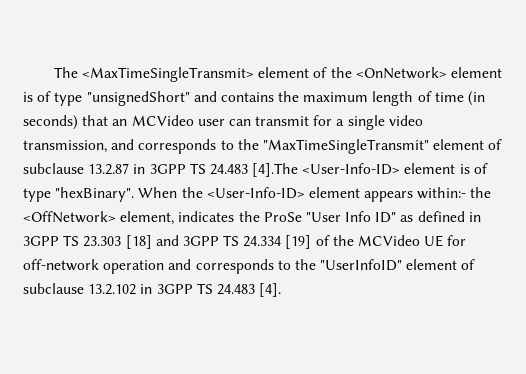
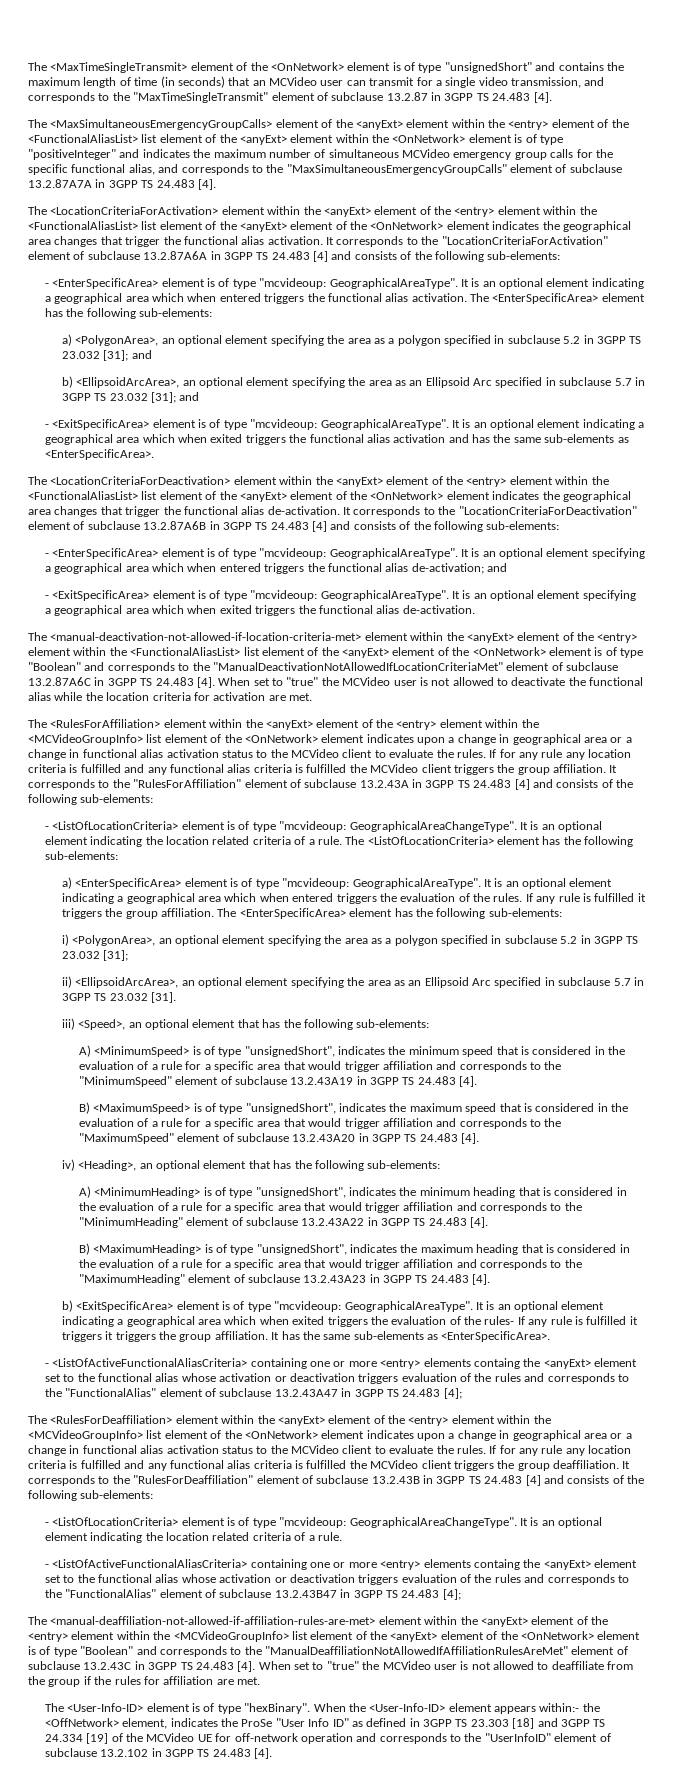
[252,163,299,177] [4].The -> [533,92,552,103] [28,119,629,130] [28,134,563,145] [28,149,613,160] [28,164,622,175] [28,179,216,190] [28,206,597,217] [28,221,631,232] [28,236,608,247] [28,251,561,262] [44,278,644,289] [44,293,645,304] [44,308,213,319] [61,334,642,346] [61,350,152,361] [61,376,645,388] [61,392,200,403] [44,419,645,430] [44,434,629,445] [44,449,154,460] [28,476,609,487] [28,491,631,502] [28,506,637,517] [28,521,560,532] [44,548,645,559] [44,563,508,574] [44,590,636,601] [44,605,475,616] [28,632,638,643] [28,647,643,658] [28,662,618,673] [28,677,644,688] [28,692,312,701] [28,719,539,730] [28,734,632,745] [28,749,632,760] [28,764,618,775] [28,779,633,790] [28,794,154,805] [44,821,603,832] [44,836,634,847] [44,851,118,860] [61,877,613,889] [61,893,646,904] [61,908,562,919] [61,934,639,946] [61,950,129,961] [61,976,644,988] [61,992,177,1003] [61,1018,430,1030] [78,1045,626,1057] [78,1061,562,1072] [78,1076,478,1087] [78,1102,629,1114] [78,1118,562,1129] [78,1133,480,1144] [61,1159,441,1171] [78,1186,627,1198] [78,1202,582,1213] [78,1217,489,1228] [78,1243,630,1255] [78,1259,582,1270] [78,1274,491,1285] [61,1300,605,1312] [61,1316,638,1327] [61,1331,551,1342] [44,1358,638,1369] [44,1373,629,1384] [44,1388,462,1399] [28,1415,551,1426] [28,1430,632,1441] [28,1445,632,1456] [28,1460,631,1471] [28,1475,644,1486] [28,1490,154,1501] [44,1517,603,1528] [44,1532,342,1543] [44,1559,638,1570] [44,1574,629,1585] [44,1589,461,1600] [28,1616,608,1627] [28,1631,641,1642] [28,1646,628,1657] [28,1661,634,1672] [28,1676,260,1687] [44,1703,64,1712] [4]. // The <MaxSimultaneousEmergencyGroupCalls> element of the <anyExt> element within the <entry> element of the <FunctionalAliasList> list element of the <anyExt> element within the <OnNetwork> element is of type "positiveInteger" and indicates the maximum number of simultaneous MCVideo emergency group calls for the specific functional alias, and corresponds to the "MaxSimultaneousEmergencyGroupCalls" element of subclause 13.2.87A7A in 3GPP TS 24.483 [4]. // The <LocationCriteriaForActivation> element within the <anyExt> element of the <entry> element within the <FunctionalAliasList> list element of the <anyExt> element of the <OnNetwork> element indicates the geographical area changes that trigger the functional alias activation. It corresponds to the "LocationCriteriaForActivation" element of subclause 13.2.87A6A in 3GPP TS 24.483 [4] and consists of the following sub-elements: // - <EnterSpecificArea> element is of type "mcvideoup: GeographicalAreaType". It is an optional element indicating a geographical area which when entered triggers the functional alias activation. The <EnterSpecificArea> element has the following sub-elements: // a) <PolygonArea>, an optional element specifying the area as a polygon specified in subclause 5.2 in 3GPP TS 23.032 [31]; and // b) <EllipsoidArcArea>, an optional element specifying the area as an Ellipsoid Arc specified in subclause 5.7 in 3GPP TS 23.032 [31]; and // - <ExitSpecificArea> element is of type "mcvideoup: GeographicalAreaType". It is an optional element indicating a geographical area which when exited triggers the functional alias activation and has the same sub-elements as <EnterSpecificArea>. // The <LocationCriteriaForDeactivation> element within the <anyExt> element of the <entry> element within the <FunctionalAliasList> list element of the <anyExt> element of the <OnNetwork> element indicates the geographical area changes that trigger the functional alias de-activation. It corresponds to the "LocationCriteriaForDeactivation" element of subclause 13.2.87A6B in 3GPP TS 24.483 [4] and consists of the following sub-elements: // - <EnterSpecificArea> element is of type "mcvideoup: GeographicalAreaType". It is an optional element specifying a geographical area which when entered triggers the functional alias de-activation; and // - <ExitSpecificArea> element is of type "mcvideoup: GeographicalAreaType". It is an optional element specifying a geographical area which when exited triggers the functional alias de-activation. // The <manual-deactivation-not-allowed-if-location-criteria-met> element within the <anyExt> element of the <entry> element within the <FunctionalAliasList> list element of the <anyExt> element of the <OnNetwork> element is of type "Boolean" and corresponds to the "ManualDeactivationNotAllowedIfLocationCriteriaMet" element of subclause 13.2.87A6C in 3GPP TS 24.483 [4]. When set to "true" the MCVideo user is not allowed to deactivate the functional alias while the location criteria for activation are met. // The <RulesForAffiliation> element within the <anyExt> element of the <entry> element within the <MCVideoGroupInfo> list element of the <OnNetwork> element indicates upon a change in geographical area or a change in functional alias activation status to the MCVideo client to evaluate the rules. If for any rule any location criteria is fulfilled and any functional alias criteria is fulfilled the MCVideo client triggers the group affiliation. It corresponds to the "RulesForAffiliation" element of subclause 13.2.43A in 3GPP TS 24.483 [4] and consists of the following sub-elements: // - <ListOfLocationCriteria> element is of type "mcvideoup: GeographicalAreaChangeType". It is an optional element indicating the location related criteria of a rule. The <ListOfLocationCriteria> element has the following sub-elements: // a) <EnterSpecificArea> element is of type "mcvideoup: GeographicalAreaType". It is an optional element indicating a geographical area which when entered triggers the evaluation of the rules. If any rule is fulfilled it triggers the group affiliation. The <EnterSpecificArea> element has the following sub-elements: // i) <PolygonArea>, an optional element specifying the area as a polygon specified in subclause 5.2 in 3GPP TS 23.032 [31]; // ii) <EllipsoidArcArea>, an optional element specifying the area as an Ellipsoid Arc specified in subclause 5.7 in 3GPP TS 23.032 [31]. // iii) <Speed>, an optional element that has the following sub-elements: // A) <MinimumSpeed> is of type "unsignedShort", indicates the minimum speed that is considered in the evaluation of a rule for a specific area that would trigger affiliation and corresponds to the "MinimumSpeed" element of subclause 13.2.43A19 in 3GPP TS 24.483 [4]. // B) <MaximumSpeed> is of type "unsignedShort", indicates the maximum speed that is considered in the evaluation of a rule for a specific area that would trigger affiliation and corresponds to the "MaximumSpeed" element of subclause 13.2.43A20 in 3GPP TS 24.483 [4]. // iv) <Heading>, an optional element that has the following sub-elements: // A) <MinimumHeading> is of type "unsignedShort", indicates the minimum heading that is considered in the evaluation of a rule for a specific area that would trigger affiliation and corresponds to the "MinimumHeading" element of subclause 13.2.43A22 in 3GPP TS 24.483 [4]. // B) <MaximumHeading> is of type "unsignedShort", indicates the maximum heading that is considered in the evaluation of a rule for a specific area that would trigger affiliation and corresponds to the "MaximumHeading" element of subclause 13.2.43A23 in 3GPP TS 24.483 [4]. // b) <ExitSpecificArea> element is of type "mcvideoup: GeographicalAreaType". It is an optional element indicating a geographical area which when exited triggers the evaluation of the rules- If any rule is fulfilled it triggers it triggers the group affiliation. It has the same sub-elements as <EnterSpecificArea>. // - <ListOfActiveFunctionalAliasCriteria> containing one or more <entry> elements containg the <anyExt> element set to the functional alias whose activation or deactivation triggers evaluation of the rules and corresponds to the "FunctionalAlias" element of subclause 13.2.43A47 in 3GPP TS 24.483 [4]; // The <RulesForDeaffiliation> element within the <anyExt> element of the <entry> element within the <MCVideoGroupInfo> list element of the <OnNetwork> element indicates upon a change in geographical area or a change in functional alias activation status to the MCVideo client to evaluate the rules. If for any rule any location criteria is fulfilled and any functional alias criteria is fulfilled the MCVideo client triggers the group deaffiliation. It corresponds to the "RulesForDeaffiliation" element of subclause 13.2.43B in 3GPP TS 24.483 [4] and consists of the following sub-elements: // - <ListOfLocationCriteria> element is of type "mcvideoup: GeographicalAreaChangeType". It is an optional element indicating the location related criteria of a rule. // - <ListOfActiveFunctionalAliasCriteria> containing one or more <entry> elements containg the <anyExt> element set to the functional alias whose activation or deactivation triggers evaluation of the rules and corresponds to the "FunctionalAlias" element of subclause 13.2.43B47 in 3GPP TS 24.483 [4]; // The <manual-deaffiliation-not-allowed-if-affiliation-rules-are-met> element within the <anyExt> element of the <entry> element within the <MCVideoGroupInfo> list element of the <anyExt> element of the <OnNetwork> element is of type "Boolean" and corresponds to the "ManualDeaffiliationNotAllowedIfAffiliationRulesAreMet" element of subclause 13.2.43C in 3GPP TS 24.483 [4]. When set to "true" the MCVideo user is not allowed to deaffiliate from the group if the rules for affiliation are met. // The

